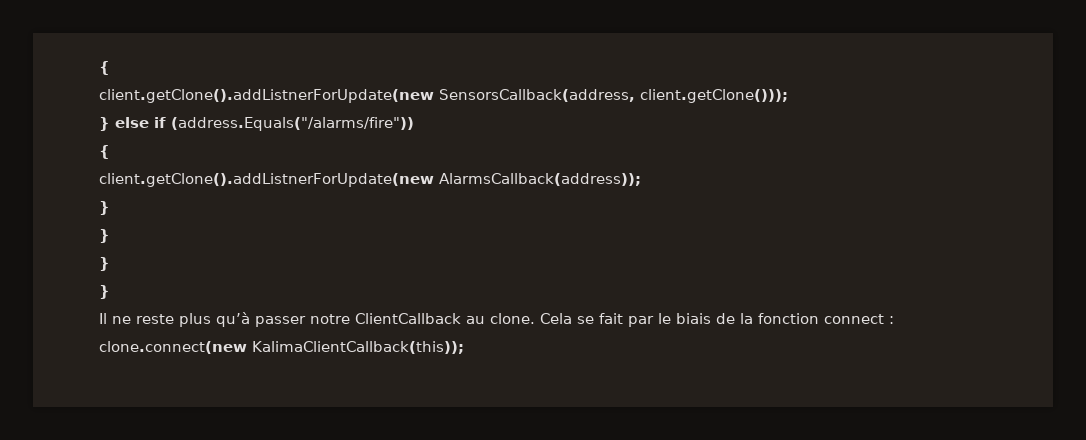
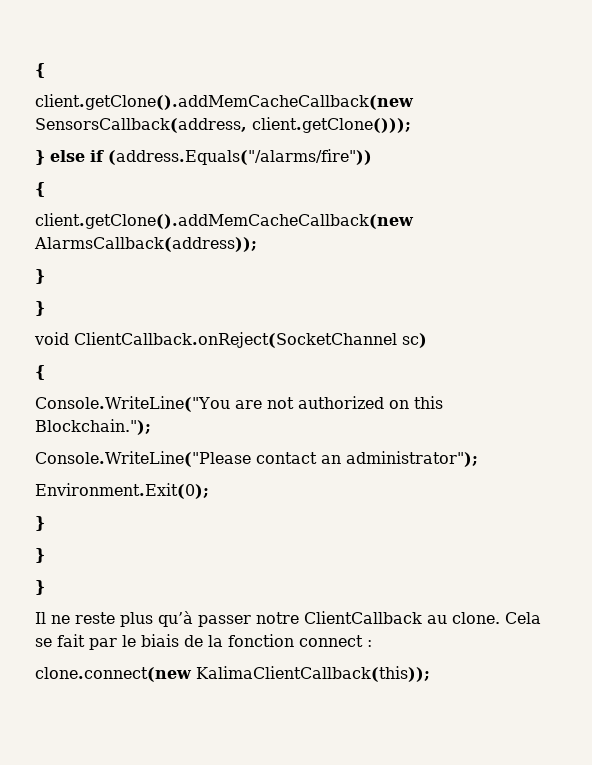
[99,61,110,75] [99,89,434,103] { // client.getClone().addListnerForUpdate(new -> [35,63,45,78] [35,94,414,110] { // client.getClone().addMemCacheCallback(new
[99,173,434,187] client.getClone().addListnerForUpdate(new -> [35,213,414,229] client.getClone().addMemCacheCallback(new
(110, 236) none -> [34,332,427,348] [35,365,45,380] [35,396,443,412] [35,419,151,435] [35,451,478,467] [35,483,209,499] [35,516,45,531] // void ClientCallback.onReject(SocketChannel sc) // { // Console.WriteLine("You are not authorized on this Blockchain."); // Console.WriteLine("Please contact an administrator"); // Environment.Exit(0); // }

